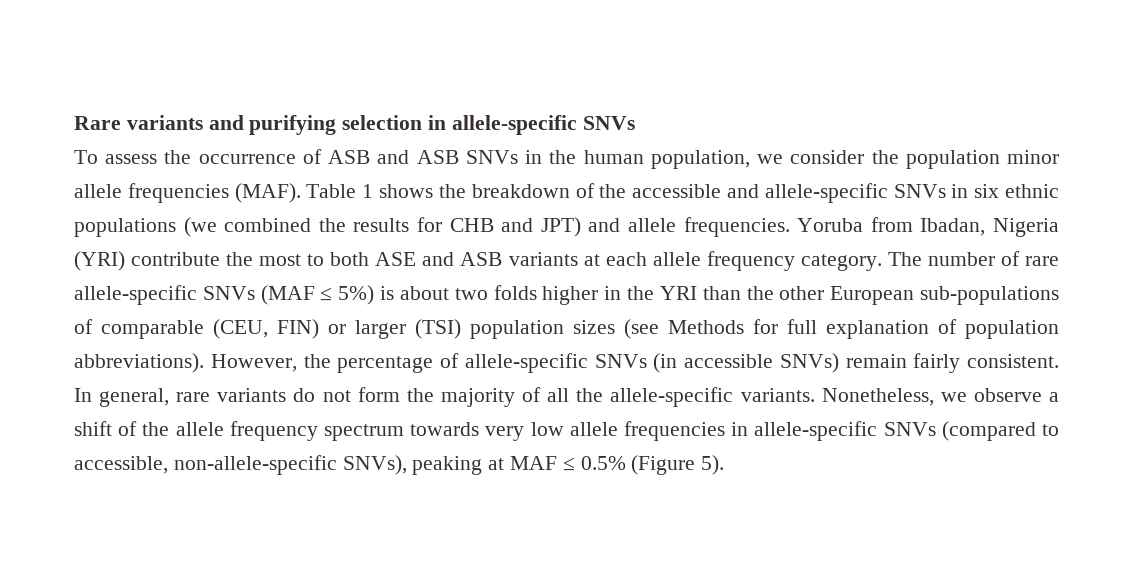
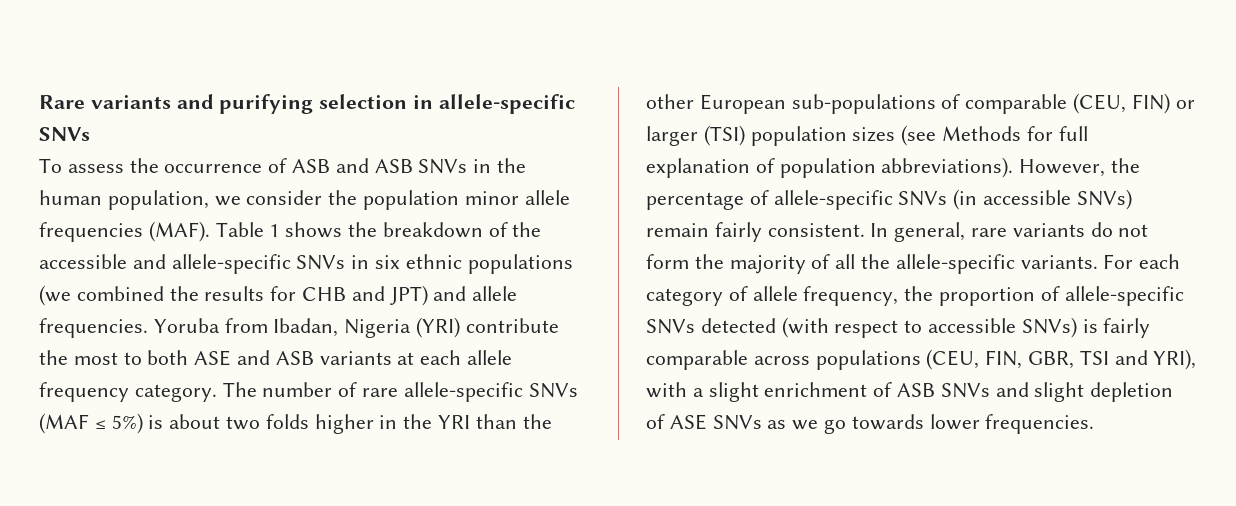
[821,388,1059,406] [74,421,1060,441] [74,455,725,475] Nonetheless, we observe a shift of the allele frequency spectrum towards very low allele frequencies in allele-specific SNVs (compared to accessible, non-allele-specific SNVs), peaking at MAF ≤ 0.5% (Figure 5). -> [1103,254,1181,269] [646,286,1184,306] [646,317,1151,338] [646,349,1197,370] [646,382,1174,402] [646,414,1095,434] For each category of allele frequency, the proportion of allele-specific SNVs detected (with respect to accessible SNVs) is fairly comparable across populations (CEU, FIN, GBR, TSI and YRI), with a slight enrichment of ASB SNVs and slight depletion of ASE SNVs as we go towards lower frequencies.

